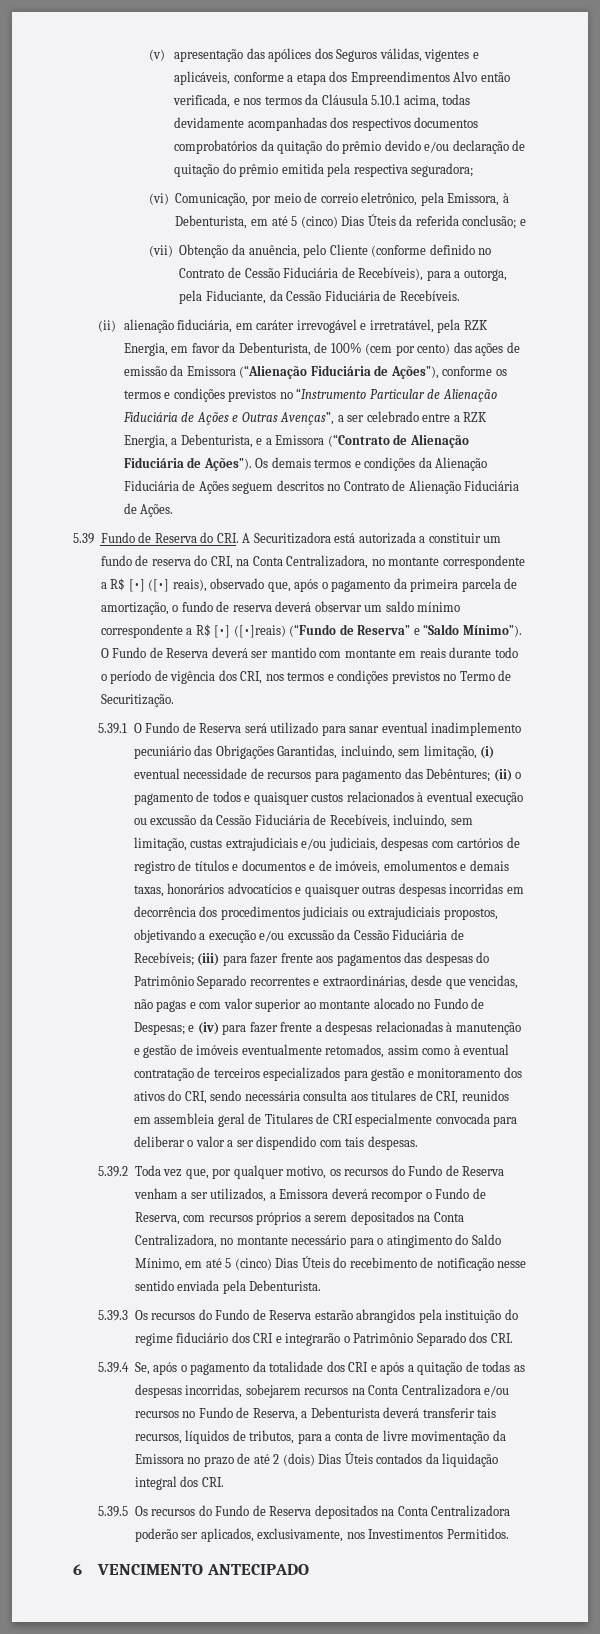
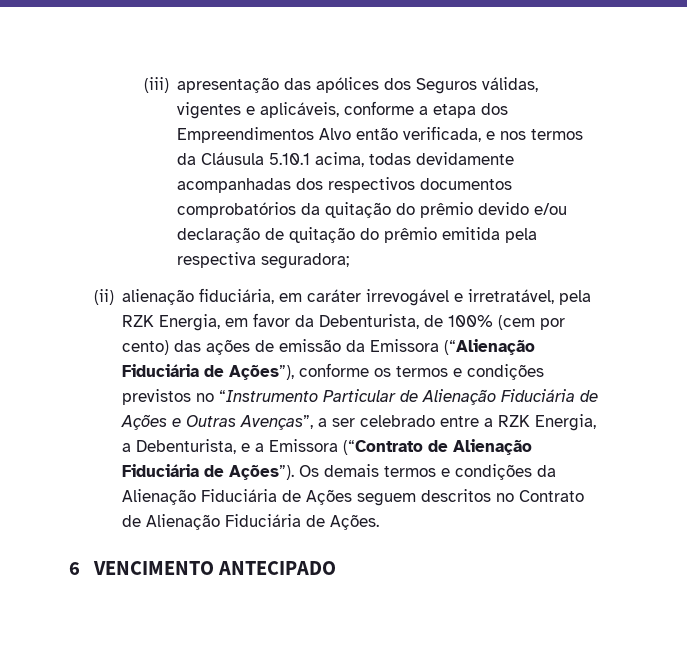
[148,49,165,61] (v) -> [143,77,169,93] (iii)
[148,192,509,206] [175,214,526,229] [148,244,492,258] [179,267,507,281] [179,290,460,304] // (vi) Comunicação, por meio de correio eletrônico, pela Emissora, à Debenturista, em até 5 (cinco) Dias Úteis da referida conclusão; e // (vii) Obtenção da anuência, pelo Cliente (conforme definido no Contrato de Cessão Fiduciária de Recebíveis), para a outorga, pela Fiduciante, da Cessão Fiduciária de Recebíveis. -> (350, 261) none
[73,532,502,544] [100,555,525,569] [100,578,518,592] [100,601,461,615] [100,624,522,638] [100,647,518,658] [100,670,512,684] [100,694,174,707] [98,722,522,736] [133,745,495,759] [133,768,522,782] [133,791,524,805] [133,814,473,828] [133,837,520,851] [133,860,509,874] [133,883,524,897] [133,906,498,920] [133,929,464,943] [133,952,490,966] [133,975,519,989] [133,998,485,1012] [133,1021,521,1035] [133,1044,510,1058] [133,1067,522,1081] [133,1090,509,1104] [133,1113,518,1127] [133,1136,418,1150] [98,1165,505,1179] [133,1188,486,1202] [134,1211,464,1225] [134,1234,501,1248] [134,1256,527,1271] [134,1280,322,1294] [98,1309,518,1323] [134,1332,513,1346] [98,1361,525,1375] [134,1384,510,1398] [134,1407,497,1421] [134,1430,506,1444] [134,1452,499,1467] [134,1476,224,1490] [98,1505,511,1519] [134,1528,509,1542] // 5.39 Fundo de Reserva do CRI. A Securitizadora está autorizada a constituir um fundo de reserva do CRI, na Conta Centralizadora, no montante correspondente a R$ [•] ([•] reais), observado que, após o pagamento da primeira parcela de amortização, o fundo de reserva deverá observar um saldo mínimo correspondente a R$ [•] ([•]reais) (“Fundo de Reserva” e “Saldo Mínimo”). O Fundo de Reserva deverá ser mantido com montante em reais durante todo o período de vigência dos CRI, nos termos e condições previstos no Termo de Securitização. // 5.39.1 O Fundo de Reserva será utilizado para sanar eventual inadimplemento pecuniário das Obrigações Garantidas, incluindo, sem limitação, (i) eventual necessidade de recursos para pagamento das Debêntures; (ii) o pagamento de todos e quaisquer custos relacionados à eventual execução ou excussão da Cessão Fiduciária de Recebíveis, incluindo, sem limitação, custas extrajudiciais e/ou judiciais, despesas com cartórios de registro de títulos e documentos e de imóveis, emolumentos e demais taxas, honorários advocatícios e quaisquer outras despesas incorridas em decorrência dos procedimentos judiciais ou extrajudiciais propostos, objetivando a execução e/ou excussão da Cessão Fiduciária de Recebíveis; (iii) para fazer frente aos pagamentos das despesas do Patrimônio Separado recorrentes e extraordinárias, desde que vencidas, não pagas e com valor superior ao montante alocado no Fundo de Despesas; e (iv) para fazer frente a despesas relacionadas à manutenção e gestão de imóveis eventualmente retomados, assim como à eventual contratação de terceiros especializados para gestão e monitoramento dos ativos do CRI, sendo necessária consulta aos titulares de CRI, reunidos em assembleia geral de Titulares de CRI especialmente convocada para deliberar o valor a ser dispendido com tais despesas. // 5.39.2 Toda vez que, por qualquer motivo, os recursos do Fundo de Reserva venham a ser utilizados, a Emissora deverá recompor o Fundo de Reserva, com recursos próprios a serem depositados na Conta Centralizadora, no montante necessário para o atingimento do Saldo Mínimo, em até 5 (cinco) Dias Úteis do recebimento de notificação nesse sentido enviada pela Debenturista. // 5.39.3 Os recursos do Fundo de Reserva estarão abrangidos pela instituição do regime fiduciário dos CRI e integrarão o Patrimônio Separado dos CRI. // 5.39.4 Se, após o pagamento da totalidade dos CRI e após a quitação de todas as despesas incorridas, sobejarem recursos na Conta Centralizadora e/ou recursos no Fundo de Reserva, a Debenturista deverá transferir tais recursos, líquidos de tributos, para a conta de livre movimentação da Emissora no prazo de até 2 (dois) Dias Úteis contados da liquidação integral dos CRI. // 5.39.5 Os recursos do Fundo de Reserva depositados na Conta Centralizadora poderão ser aplicados, exclusivamente, nos Investimentos Permitidos. -> (380, 522) none

